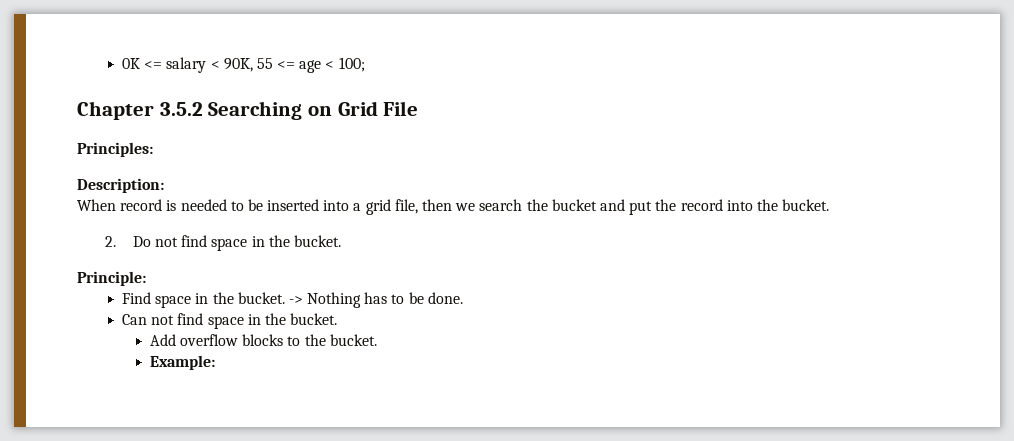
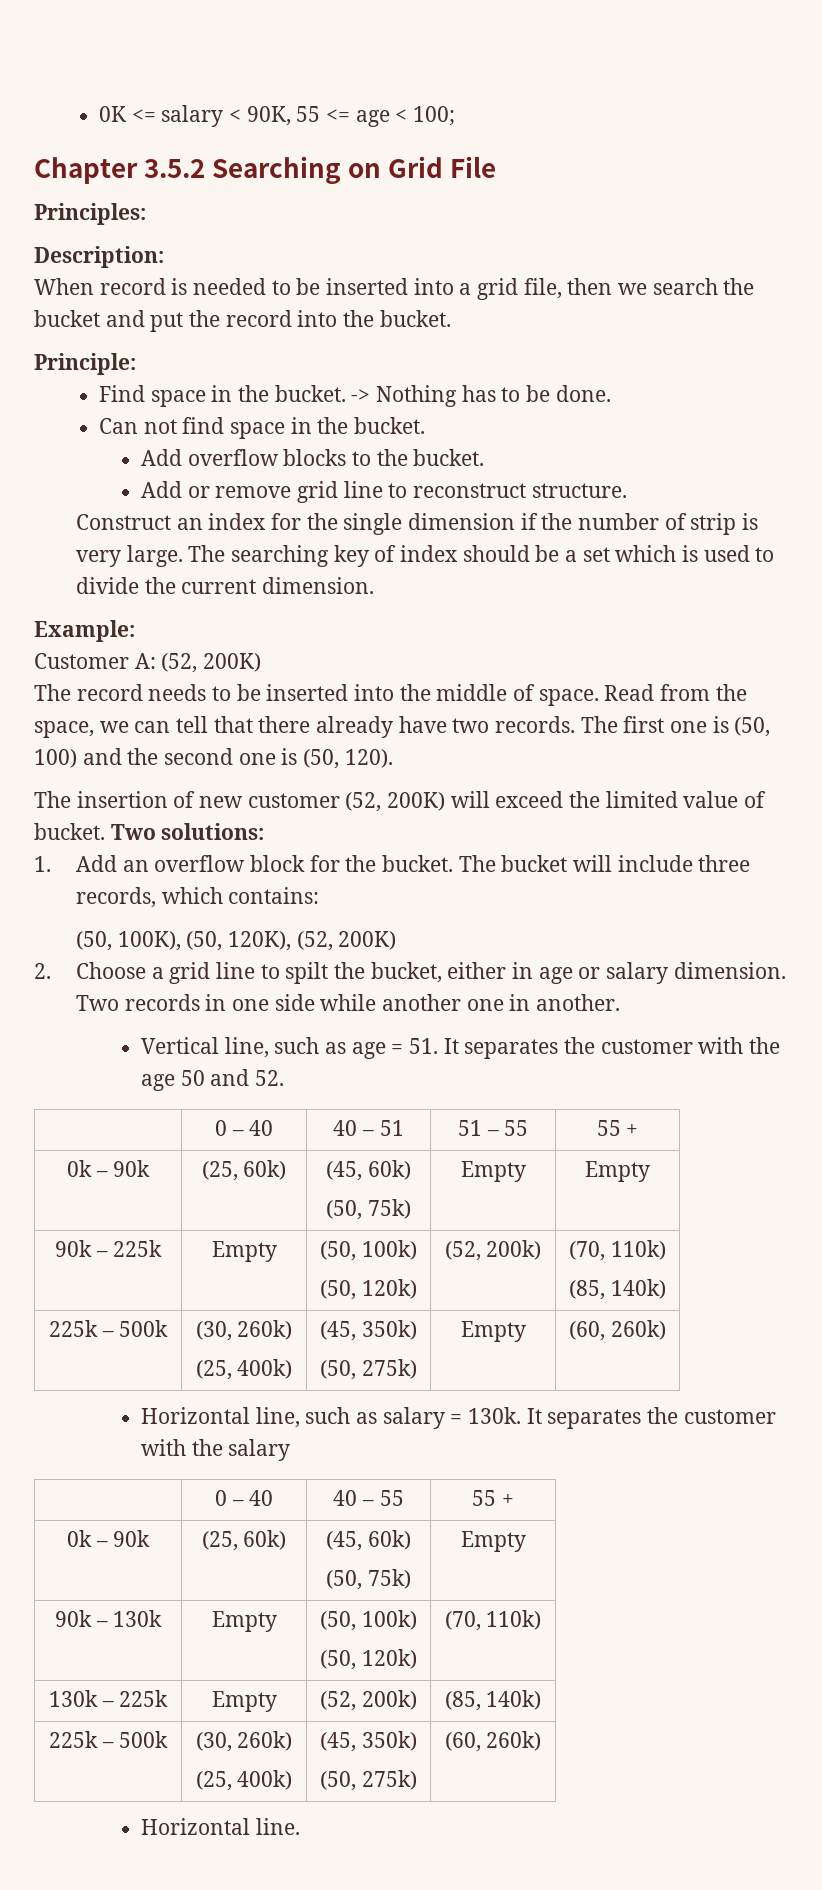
[104,235,341,251] // 2. Do not find space in the bucket. -> (451, 318) none
[149,355,215,370] Example: -> [140,481,627,503] [75,513,758,535] [75,545,775,567] [75,577,374,594] [34,620,135,642] [34,653,262,673] [34,684,747,706] [34,716,771,738] [34,748,393,769] [34,791,767,812] [34,823,265,840] [34,855,751,872] [75,887,320,908] [75,931,397,951] [34,962,786,984] [75,994,620,1011] [140,1037,781,1059] [140,1069,284,1091] [214,1120,274,1136] [333,1120,404,1136] [457,1120,529,1136] [596,1120,639,1136] [66,1160,151,1177] [201,1160,287,1181] [326,1160,411,1181] [326,1199,411,1220] [460,1161,526,1182] [585,1161,650,1182] [54,1240,163,1257] [211,1241,277,1262] [320,1240,417,1261] [320,1279,417,1300] [444,1240,542,1261] [569,1240,666,1261] [569,1279,666,1300] [48,1320,169,1337] [195,1320,293,1341] [195,1359,293,1380] [320,1320,417,1341] [320,1359,417,1380] [460,1321,526,1342] [569,1320,666,1341] [140,1407,776,1429] [140,1439,291,1461] [214,1490,274,1506] [333,1490,404,1506] [472,1490,514,1506] [66,1530,151,1547] [201,1530,287,1551] [326,1530,411,1551] [326,1569,411,1590] [460,1531,526,1552] [54,1610,163,1627] [211,1611,277,1632] [320,1610,417,1631] [320,1649,417,1670] [444,1610,542,1631] [48,1690,169,1707] [211,1691,277,1712] [320,1690,417,1711] [444,1690,542,1711] [48,1731,169,1748] [195,1731,293,1752] [195,1770,293,1791] [320,1731,417,1752] [320,1770,417,1791] [444,1731,542,1752] [140,1818,300,1835] Add or remove grid line to reconstruct structure. // Construct an index for the single dimension if the number of strip is very large. The searching key of index should be a set which is used to divide the current dimension. // Example: // Customer A: (52, 200K) // The record needs to be inserted into the middle of space. Read from the space, we can tell that there already have two records. The first one is (50, 100) and the second one is (50, 120). // The insertion of new customer (52, 200K) will exceed the limited value of bucket. Two solutions: // 1. Add an overflow block for the bucket. The bucket will include three records, which contains: // (50, 100K), (50, 120K), (52, 200K) // 2. Choose a grid line to spilt the bucket, either in age or salary dimension. Two records in one side while another one in another. // Vertical line, such as age = 51. It separates the customer with the age 50 and 52. // | 0 – 40 | 40 – 51 | 51 – 55 | 55 + // 0k – 90k | (25, 60k) | (45, 60k) // (50, 75k) | Empty | Empty // 90k – 225k | Empty | (50, 100k) // (50, 120k) | (52, 200k) | (70, 110k) // (85, 140k) // 225k – 500k | (30, 260k) // (25, 400k) | (45, 350k) // (50, 275k) | Empty | (60, 260k) // Horizontal line, such as salary = 130k. It separates the customer with the salary // | 0 – 40 | 40 – 55 | 55 + // 0k – 90k | (25, 60k) | (45, 60k) // (50, 75k) | Empty // 90k – 130k | Empty | (50, 100k) // (50, 120k) | (70, 110k) // 130k – 225k | Empty | (52, 200k) | (85, 140k) // 225k – 500k | (30, 260k) // (25, 400k) | (45, 350k) // (50, 275k) | (60, 260k) // Horizontal line.

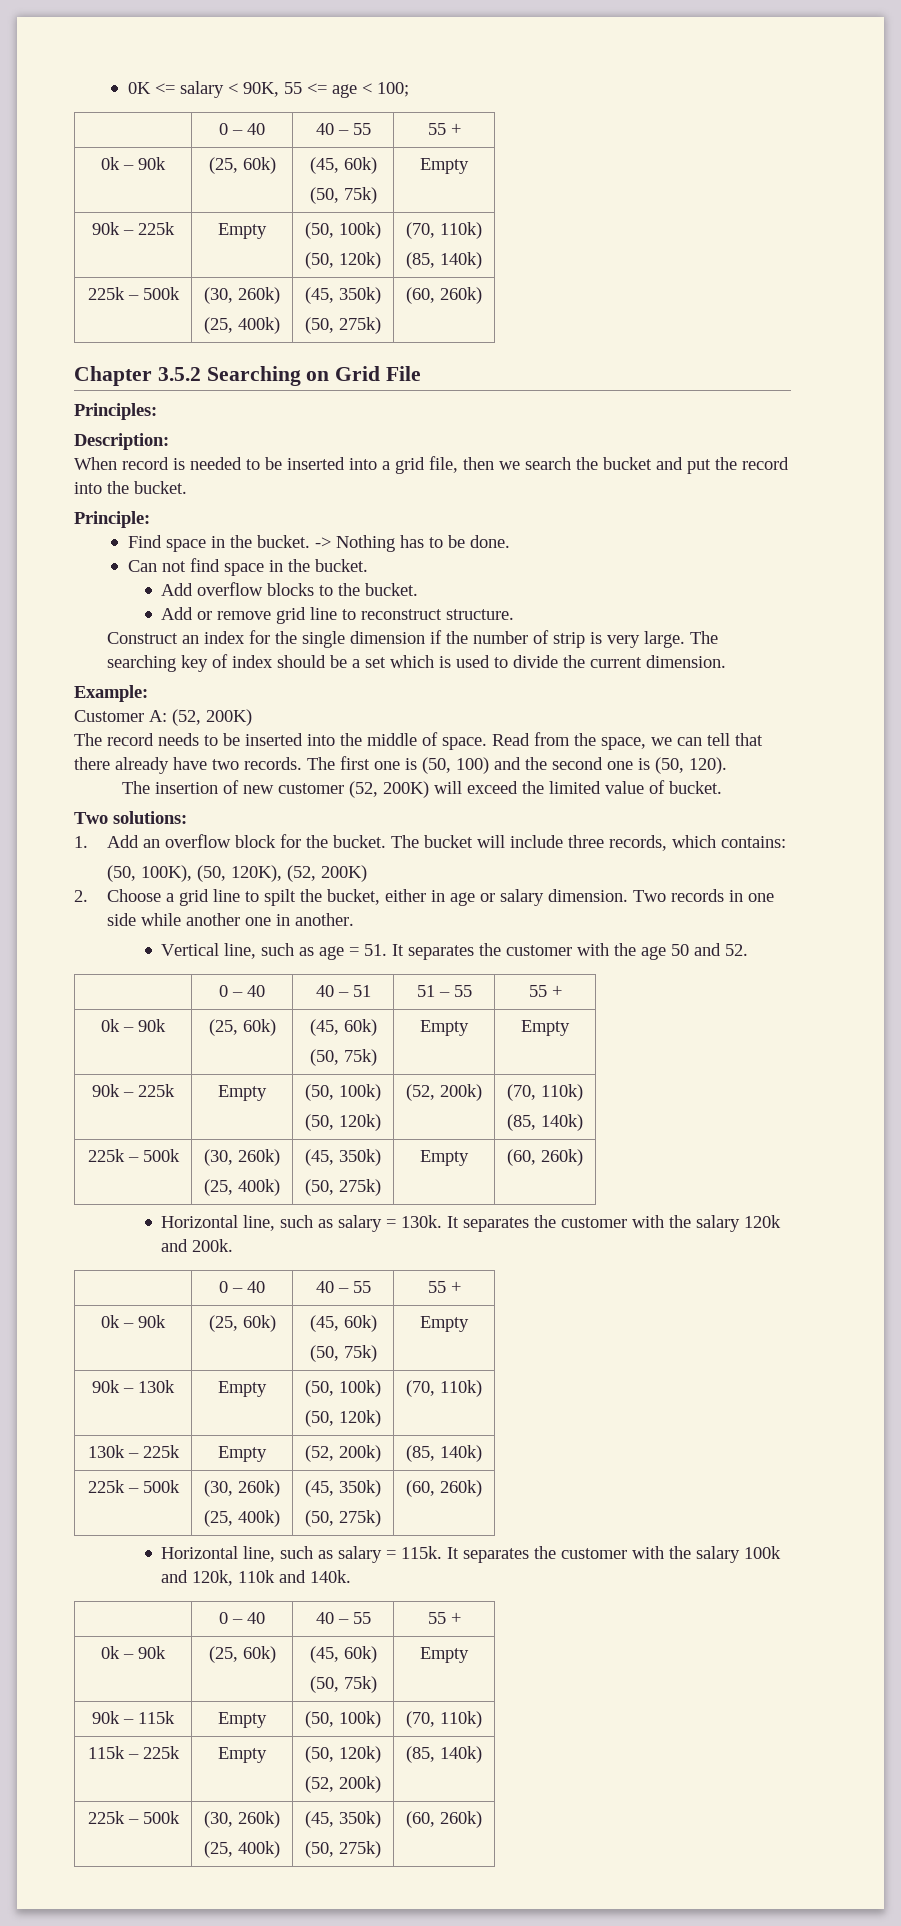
(456, 116) none -> [219,123,265,135] [315,123,371,135] [427,123,461,135] [101,157,166,170] [208,157,276,174] [309,157,377,174] [309,187,377,204] [420,158,469,174] [92,222,175,235] [218,223,267,239] [305,222,381,239] [305,252,381,269] [406,222,482,239] [406,252,482,269] [87,287,180,300] [204,287,280,304] [204,317,280,334] [305,287,381,304] [305,317,381,334] [406,287,482,304] // | 0 – 40 | 40 – 55 | 55 + // 0k – 90k | (25, 60k) | (45, 60k) // (50, 75k) | Empty // 90k – 225k | Empty | (50, 100k) // (50, 120k) | (70, 110k) // (85, 140k) // 225k – 500k | (30, 260k) // (25, 400k) | (45, 350k) // (50, 275k) | (60, 260k)
(105, 831) none -> (722, 787) //
(291, 1450) none -> [744,1215,782,1228] [161,1239,234,1252] 120k and 200k.
[255,1818,300,1835] line. -> [243,1546,782,1563] [161,1570,352,1586] [219,1612,265,1624] [315,1612,371,1624] [427,1612,461,1624] [101,1646,166,1659] [208,1646,276,1663] [309,1646,377,1663] [309,1676,377,1693] [420,1647,469,1663] [92,1711,175,1724] [218,1712,267,1728] [305,1711,381,1728] [406,1711,482,1728] [87,1746,180,1759] [218,1747,267,1763] [305,1746,381,1763] [305,1776,381,1793] [406,1746,482,1763] [87,1811,180,1824] [204,1811,280,1828] [204,1841,280,1858] [305,1811,381,1828] [305,1841,381,1858] [406,1811,482,1828] line, such as salary = 115k. It separates the customer with the salary 100k and 120k, 110k and 140k. // | 0 – 40 | 40 – 55 | 55 + // 0k – 90k | (25, 60k) | (45, 60k) // (50, 75k) | Empty // 90k – 115k | Empty | (50, 100k) | (70, 110k) // 115k – 225k | Empty | (50, 120k) // (52, 200k) | (85, 140k) // 225k – 500k | (30, 260k) // (25, 400k) | (45, 350k) // (50, 275k) | (60, 260k)

